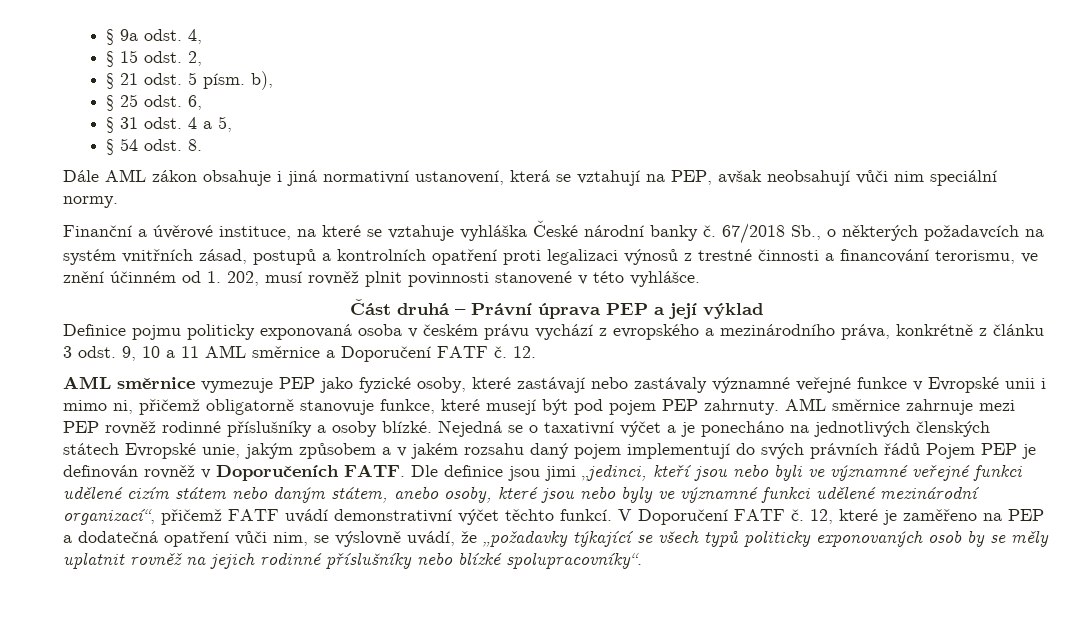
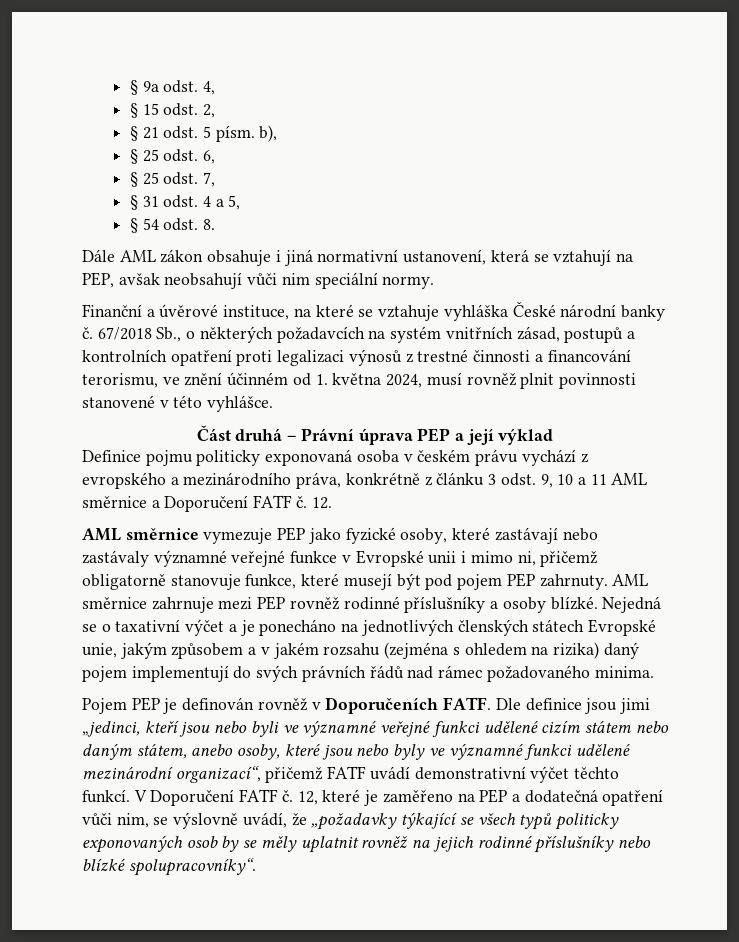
(203, 102) none -> [129,172,216,187] // § 25 odst. 7,
[227,271,259,286] 202, -> [332,373,423,388] května 2024,
(524, 449) none -> [384,642,599,659] (zejména s ohledem na rizika)
(920, 449) none -> [407,665,654,682] nad rámec požadovaného minima. //

